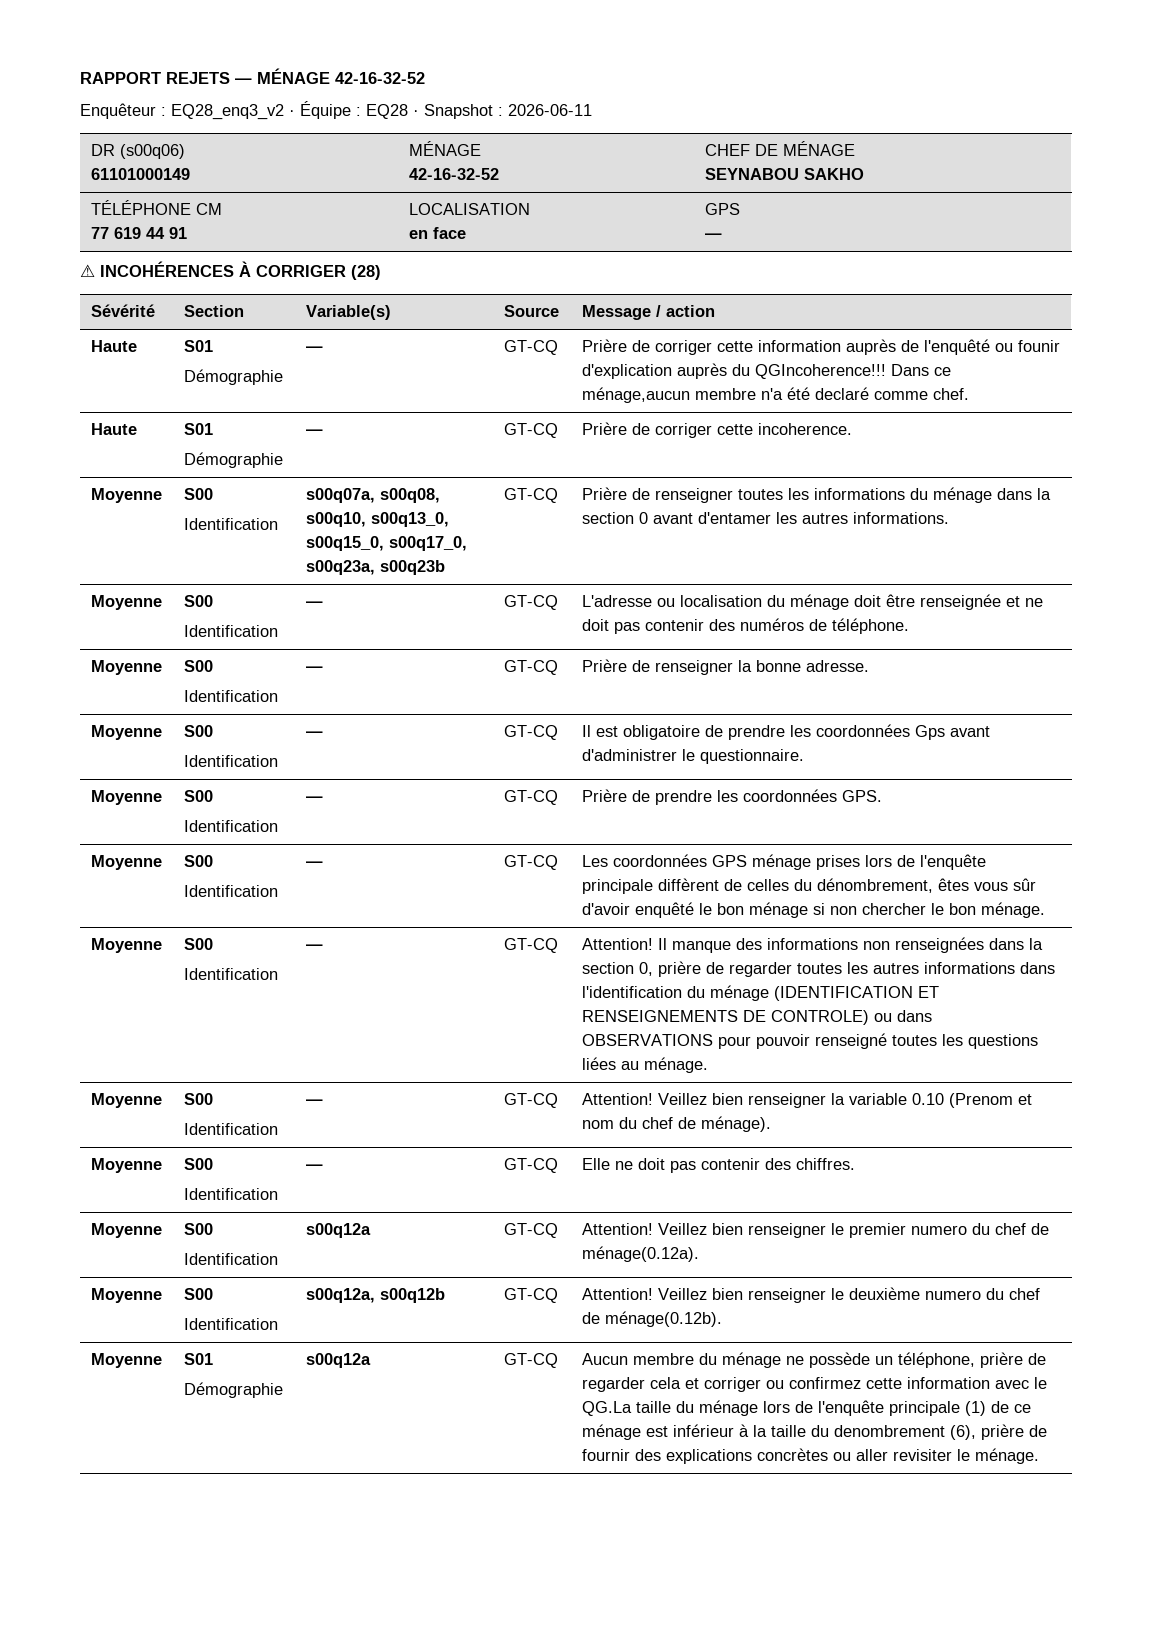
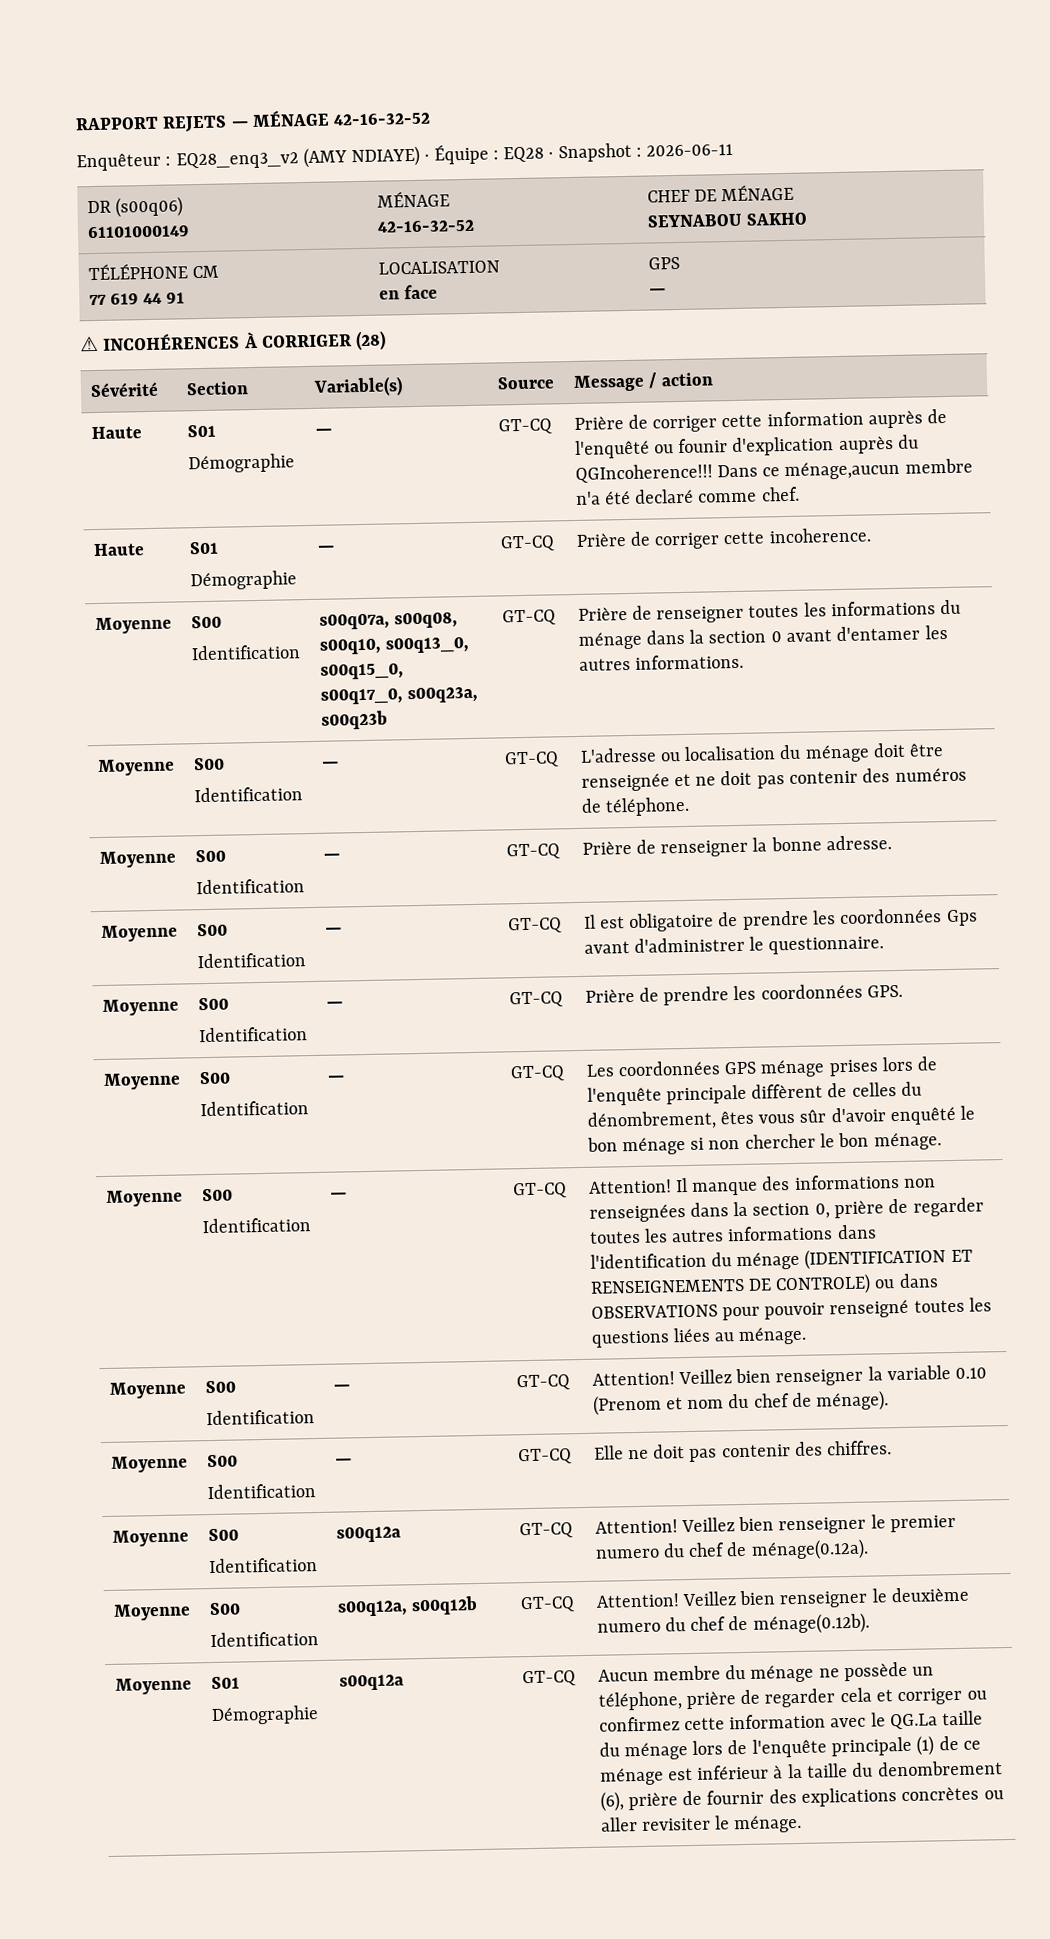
(284, 112) none -> [302,145,421,169] (AMY NDIAYE)

